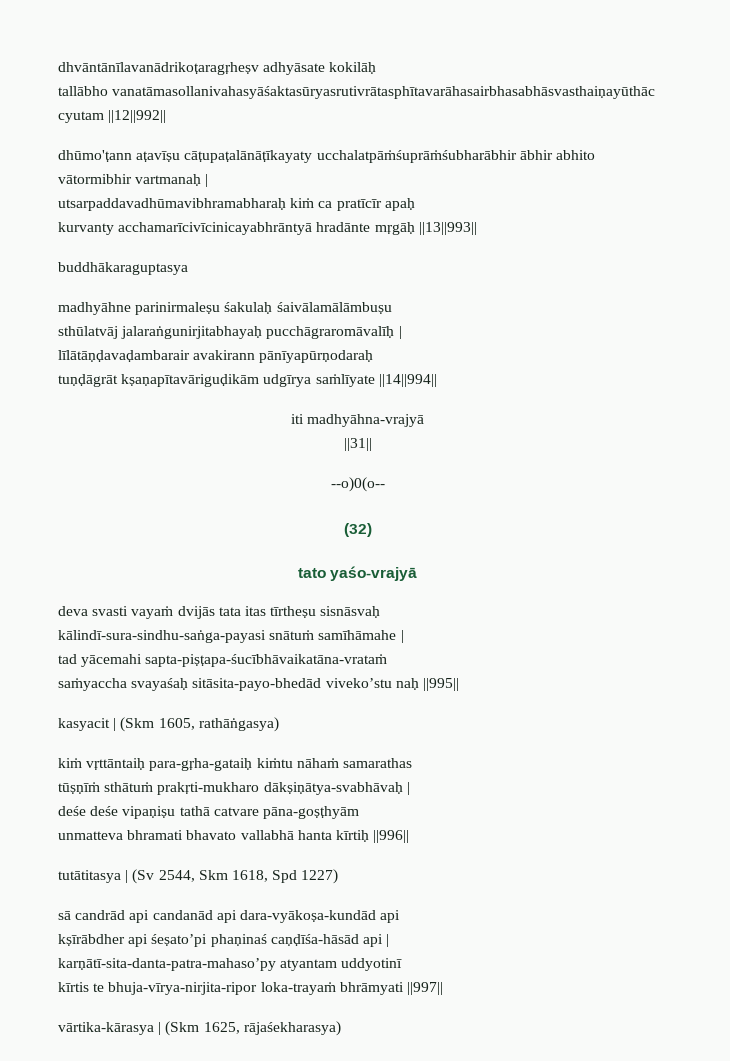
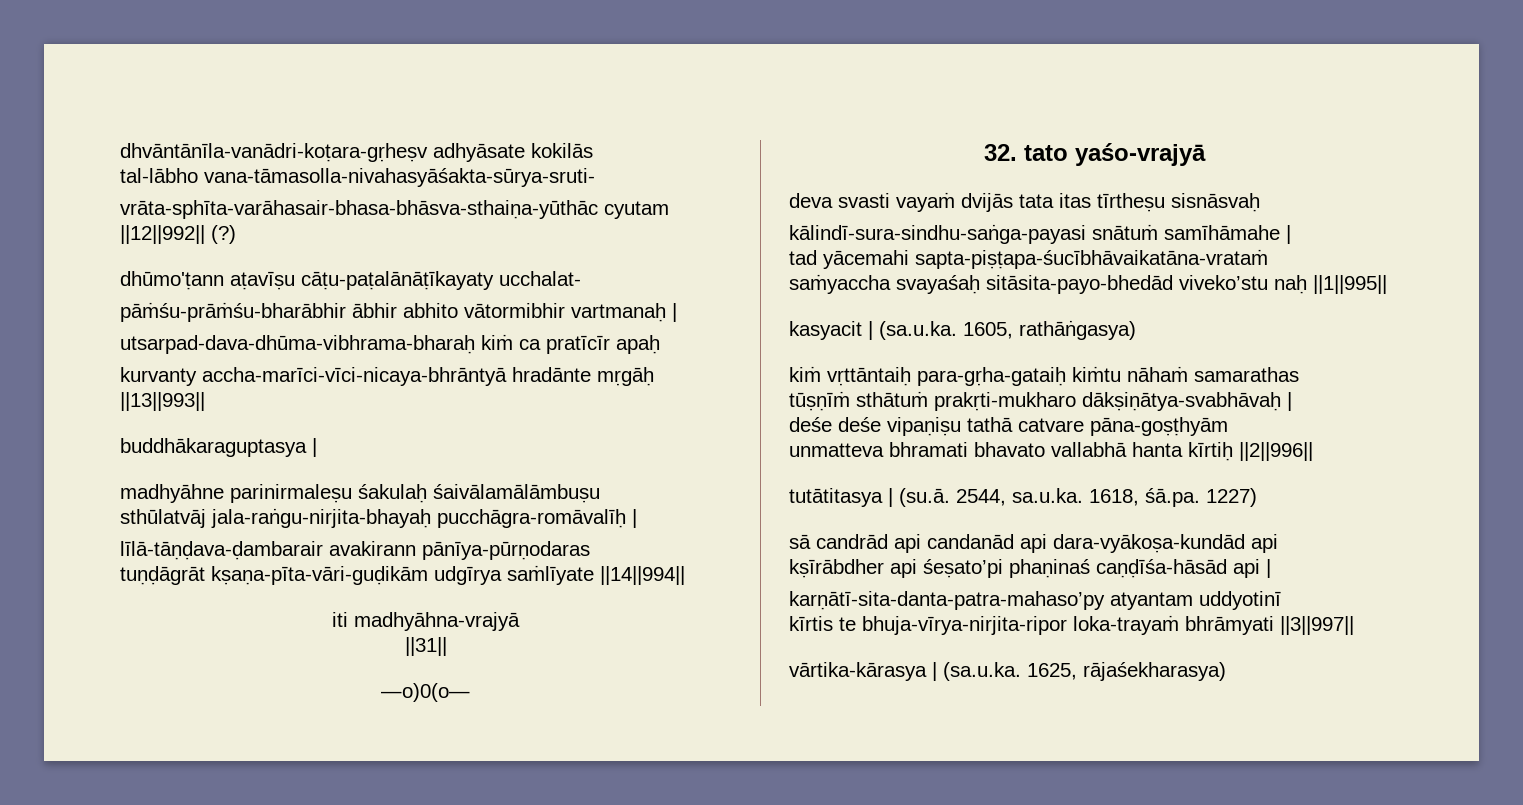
[58,62,377,75] [58,86,656,99] dhvāntānīlavanādrikoṭaragṛheṣv adhyāsate kokilāḥ // tallābho vanatāmasollanivahasyāśaktasūryasrutivrātasphītavarāhasairbhasabhāsvasthaiṇayūthāc -> [120,143,593,162] [120,168,595,187] [120,200,598,219] dhvāntānīla-vanādri-koṭara-gṛheṣv adhyāsate kokilās // tal-lābho vana-tāmasolla-nivahasyāśakta-sūrya-sruti- // vrāta-sphīta-varāhasair-bhasa-bhāsva-sthaiṇa-yūthāc
(167, 116) none -> [211,225,236,244] (?)
[184,150,517,163] cāṭupaṭalānāṭīkayaty ucchalatpāṁśuprāṁśubharābhir -> [301,271,581,290] [120,302,346,322] cāṭu-paṭalānāṭīkayaty ucchalat- // pāṁśu-prāṁśu-bharābhir
[58,198,286,211] utsarpaddavadhūmavibhramabharaḥ -> [120,335,475,354] utsarpad-dava-dhūma-vibhrama-bharaḥ
[118,222,313,235] acchamarīcivīcinicayabhrāntyā -> [202,367,507,386] accha-marīci-vīci-nicaya-bhrāntyā
(188, 268) none -> [312,438,317,457] |
[121,326,402,339] [58,350,374,363] jalaraṅgunirjitabhayaḥ pucchāgraromāvalīḥ | // līlātāṇḍavaḍambarair avakirann pānīyapūrṇodaraḥ -> [211,508,637,528] [120,541,590,560] jala-raṅgu-nirjita-bhayaḥ pucchāgra-romāvalīḥ | // līlā-tāṇḍava-ḍambarair avakirann pānīya-pūrṇodaras
[121,374,260,387] kṣaṇapītavāriguḍikām -> [211,566,428,585] kṣaṇa-pīta-vāri-guḍikām
[330,477,385,492] [343,523,372,537] --o)0(o-- // (32) // -> [381,683,470,702] [984,144,1017,161] —o)0(o— // 32.
[422,678,459,691] ||995|| -> [1313,275,1387,294] ||1||995||
[120,717,155,732] (Skm -> [879,321,957,340] (sa.u.ka.
[373,830,410,843] ||996|| -> [1239,442,1313,461] ||2||996||
[132,869,298,884] (Sv 2544, Skm 1618, Spd -> [899,488,1200,507] (su.ā. 2544, sa.u.ka. 1618, śā.pa.
[406,982,443,995] ||997|| -> [1280,616,1354,635] ||3||997||
[165,1021,200,1036] (Skm -> [943,662,1021,681] (sa.u.ka.

